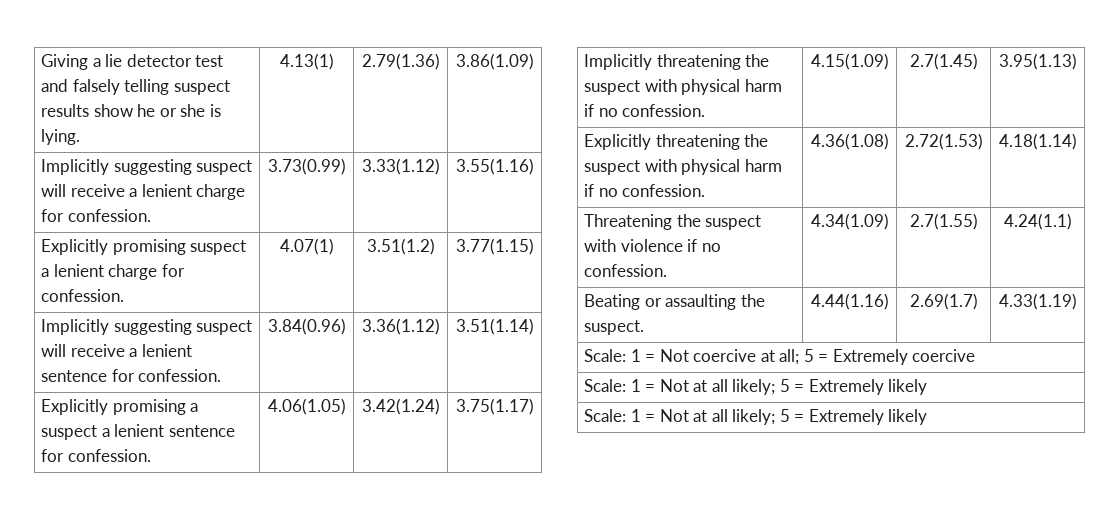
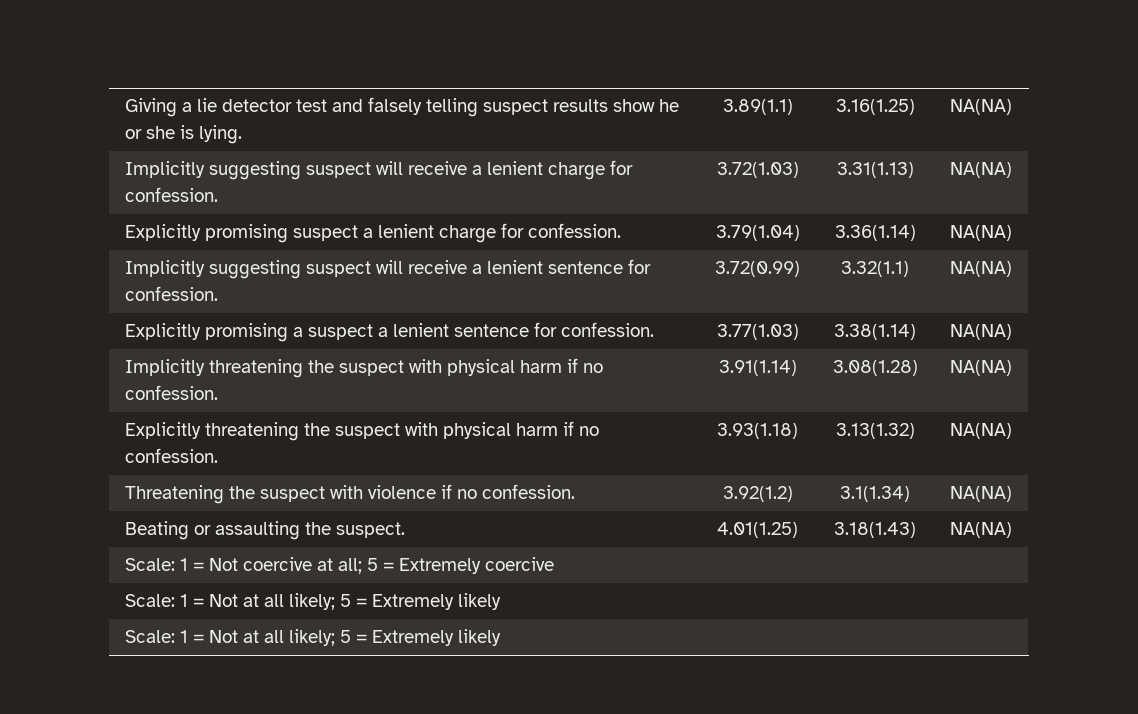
[279,53,334,70] [361,53,440,70] [455,53,534,70] 4.13(1) | 2.79(1.36) | 3.86(1.09) -> [722,99,793,115] [835,99,915,115] [950,99,1012,115] 3.89(1.1) | 3.16(1.25) | NA(NA)
[267,158,346,175] [361,158,440,175] [455,158,534,175] 3.73(0.99) | 3.33(1.12) | 3.55(1.16) -> [716,162,799,178] [836,162,914,178] [950,162,1012,178] 3.72(1.03) | 3.31(1.13) | NA(NA)
[279,238,334,255] [366,238,435,255] [455,238,534,255] 4.07(1) | 3.51(1.2) | 3.77(1.15) -> [715,225,800,241] [834,225,916,241] [950,225,1012,241] 3.79(1.04) | 3.36(1.14) | NA(NA)
[267,318,346,335] [361,318,440,335] [455,318,534,335] 3.84(0.96) | 3.36(1.12) | 3.51(1.14) -> [715,261,800,277] [841,261,909,277] [950,261,1012,277] 3.72(0.99) | 3.32(1.1) | NA(NA)
[267,398,346,415] [361,398,440,415] [455,398,534,415] 4.06(1.05) | 3.42(1.24) | 3.75(1.17) -> [716,324,799,340] [834,324,916,340] [950,324,1012,340] 3.77(1.03) | 3.38(1.14) | NA(NA)
[810,53,889,70] [909,53,978,70] [998,53,1077,70] 4.15(1.09) | 2.7(1.45) | 3.95(1.13) -> [718,360,797,376] [832,360,918,376] [950,360,1012,376] 3.91(1.14) | 3.08(1.28) | NA(NA)
[810,133,889,150] [904,133,983,150] [998,133,1077,150] 4.36(1.08) | 2.72(1.53) | 4.18(1.14) -> [717,423,798,439] [835,423,915,439] [950,423,1012,439] 3.93(1.18) | 3.13(1.32) | NA(NA)
[810,213,889,230] [909,213,978,230] [1003,213,1072,230] 4.34(1.09) | 2.7(1.55) | 4.24(1.1) -> [722,486,793,502] [840,486,910,502] [950,486,1012,502] 3.92(1.2) | 3.1(1.34) | NA(NA)
[810,293,889,310] [909,293,978,310] [998,293,1077,310] 4.44(1.16) | 2.69(1.7) | 4.33(1.19) -> [717,522,798,538] [834,522,916,538] [950,522,1012,538] 4.01(1.25) | 3.18(1.43) | NA(NA)

